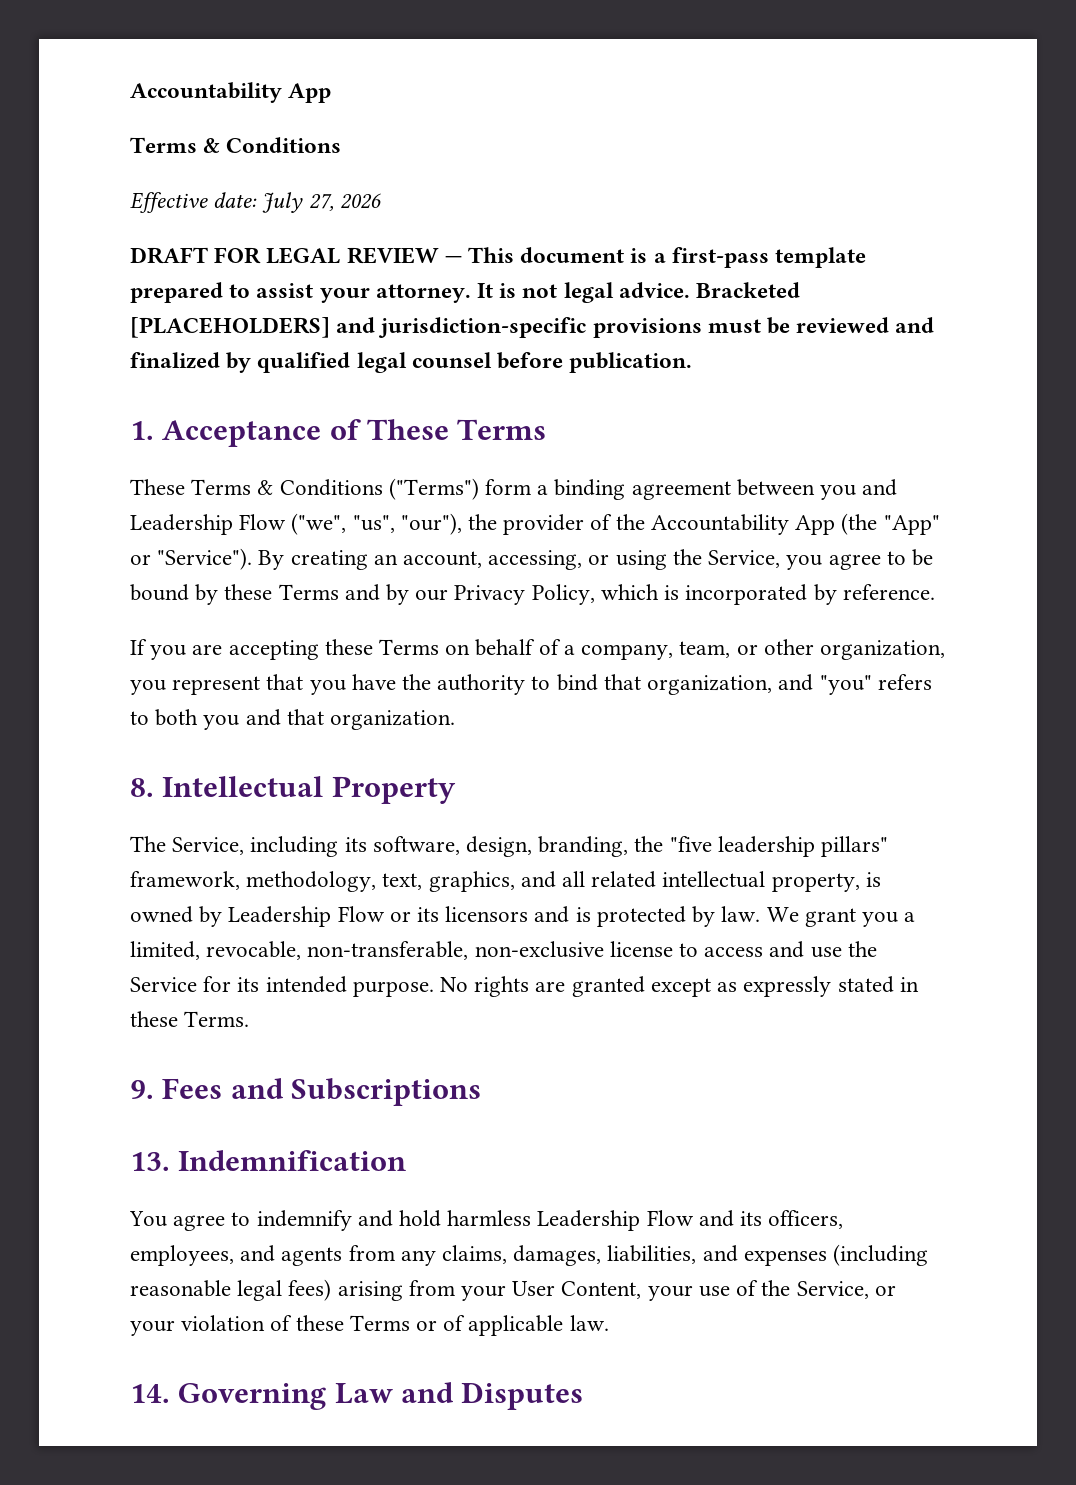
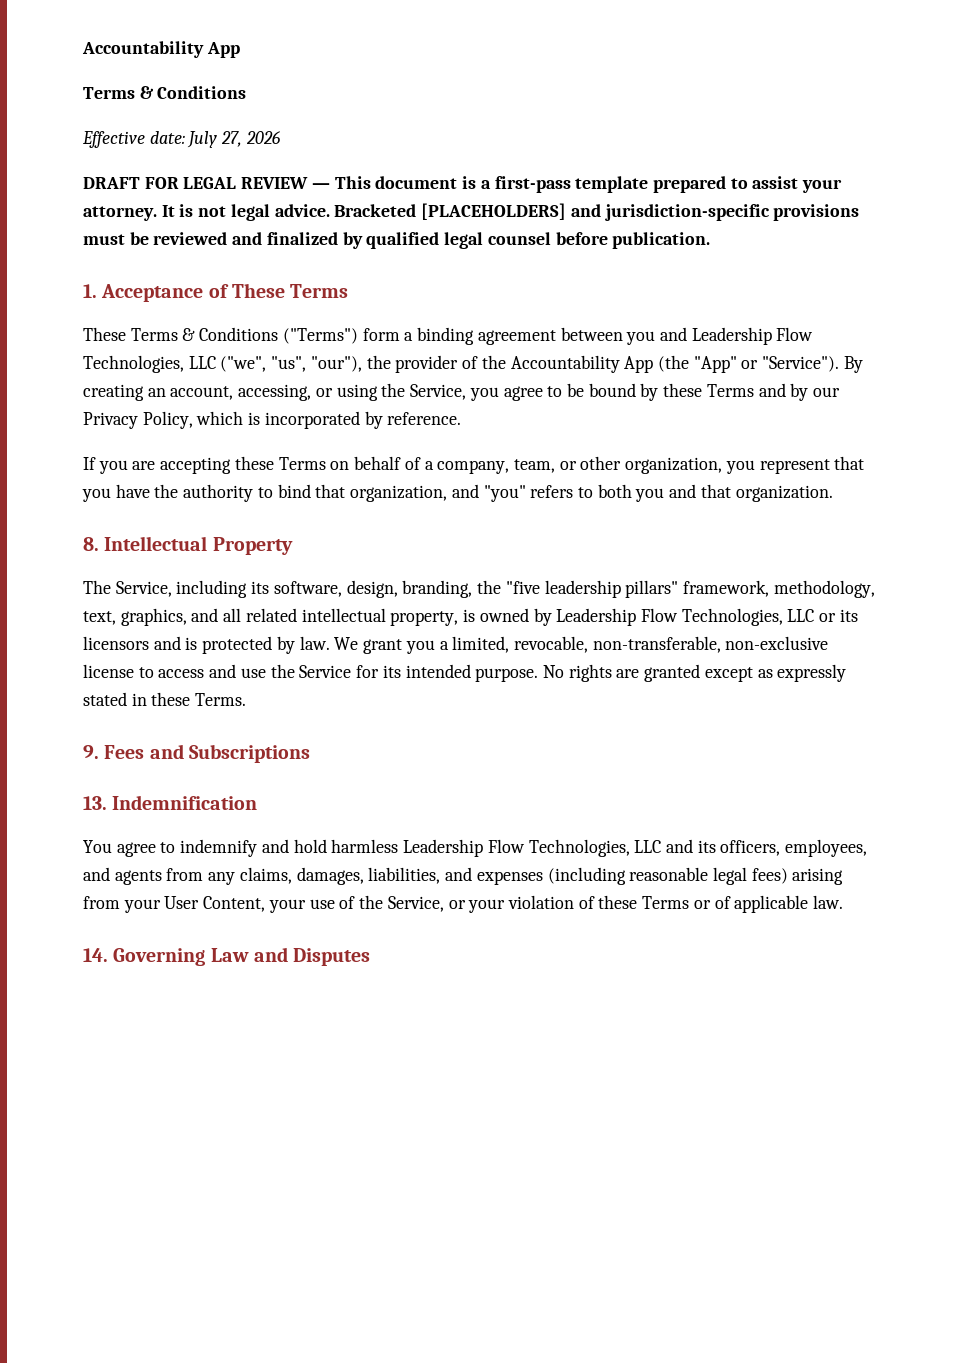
(287, 522) none -> [83,355,216,373] Technologies, LLC
(385, 914) none -> [681,608,815,626] Technologies, LLC
(694, 1218) none -> [528,839,662,857] Technologies, LLC

